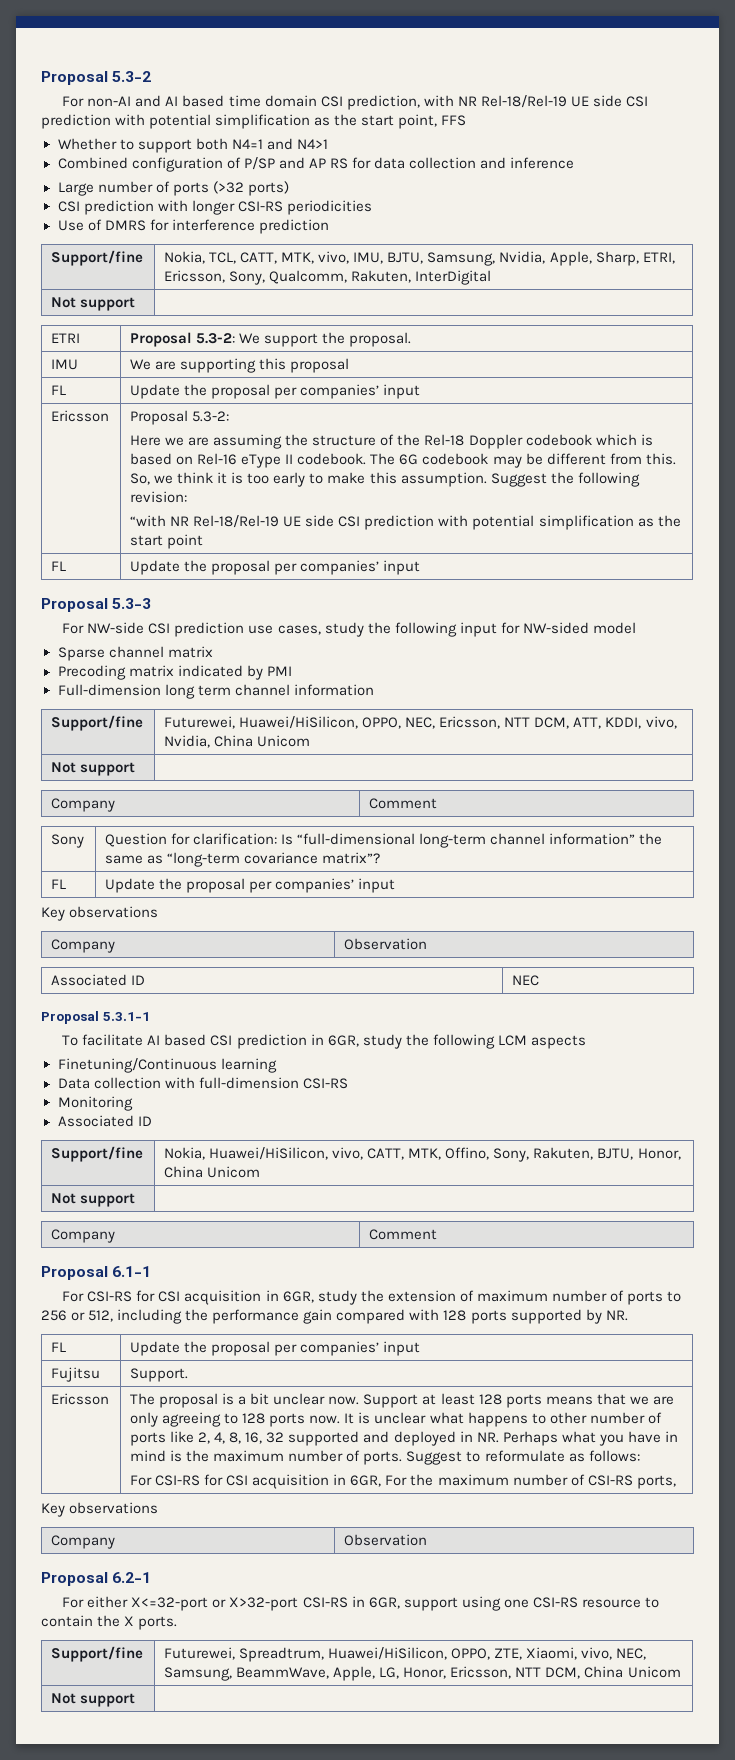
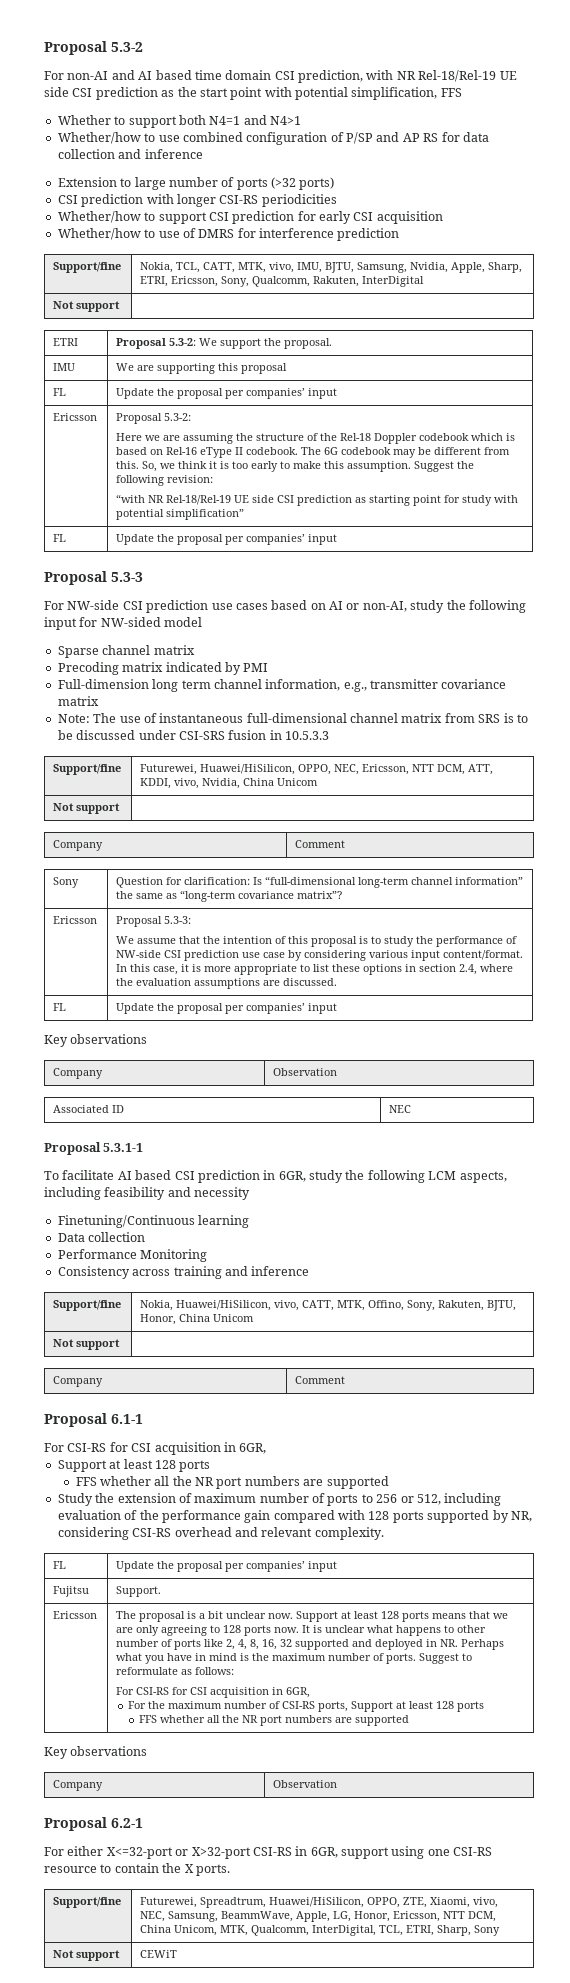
[115,114,438,129] with potential simplification as the start point, -> [161,87,438,100] as the start point with potential simplification,
[57,157,128,169] Combined -> [57,132,243,144] Whether/how to use combined
[57,182,94,196] Large -> [57,177,166,190] Extension to large
[57,220,84,231] Use -> [57,211,443,224] [57,228,180,240] Whether/how to support CSI prediction for early CSI acquisition // Whether/how to use
[438,515,681,530] [130,534,204,549] with potential simplification as the start point -> [355,495,519,506] [116,509,245,520] as starting point for study with potential simplification”
[277,625,321,635] cases, -> [235,600,407,612] cases based on AI or non-AI,
[293,684,374,696] information -> [265,679,507,692] [57,696,99,706] [57,713,528,723] [57,730,329,740] information, e.g., transmitter covariance matrix // Note: The use of instantaneous full-dimensional channel matrix from SRS is to be discussed under CSI-SRS fusion in 10.5.3.3
(381, 858) none -> [53,916,98,924] [116,916,192,927] [116,936,518,947] [116,950,524,961] [116,964,514,975] [116,978,338,989] // Ericsson | Proposal 5.3-3: // We assume that the intention of this proposal is to study the performance of NW-side CSI prediction use case by considering various input content/format. In this case, it is more appropriate to list these options in section 2.4, where the evaluation assumptions are discussed.
[530,1035,586,1049] aspects -> [459,1171,507,1183] [44,1187,251,1200] aspects, including feasibility and necessity
[164,1077,348,1089] [57,1096,133,1111] [57,1115,152,1127] with full-dimension CSI-RS // Monitoring // Associated ID -> [57,1249,208,1262] [57,1266,310,1279] // Performance Monitoring // Consistency across training and inference
[317,1290,357,1305] study -> [57,1459,211,1472] [75,1476,389,1489] [57,1493,93,1506] // Support at least 128 ports // FFS whether all the NR port numbers are supported // Study
(183, 1316) none -> [57,1510,138,1520] evaluation of
[605,1310,628,1321] NR. -> [510,1511,532,1522] [57,1527,384,1540] NR, considering CSI-RS overhead and relevant complexity.
(382, 1481) none -> (311, 1692) //
(676, 1482) none -> [351,1701,485,1712] [139,1715,410,1726] Support at least 128 ports // FFS whether all the NR port numbers are supported
[627,1666,681,1678] [51,1693,136,1707] Unicom // Not support | -> [174,1925,501,1936] [53,1950,121,1961] [140,1950,178,1958] Unicom, MTK, Qualcomm, InterDigital, TCL, ETRI, Sharp, Sony // Not support | CEWiT

